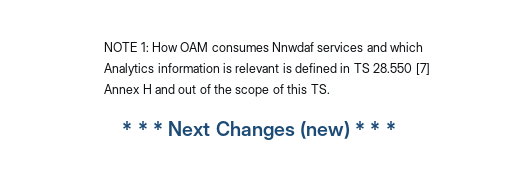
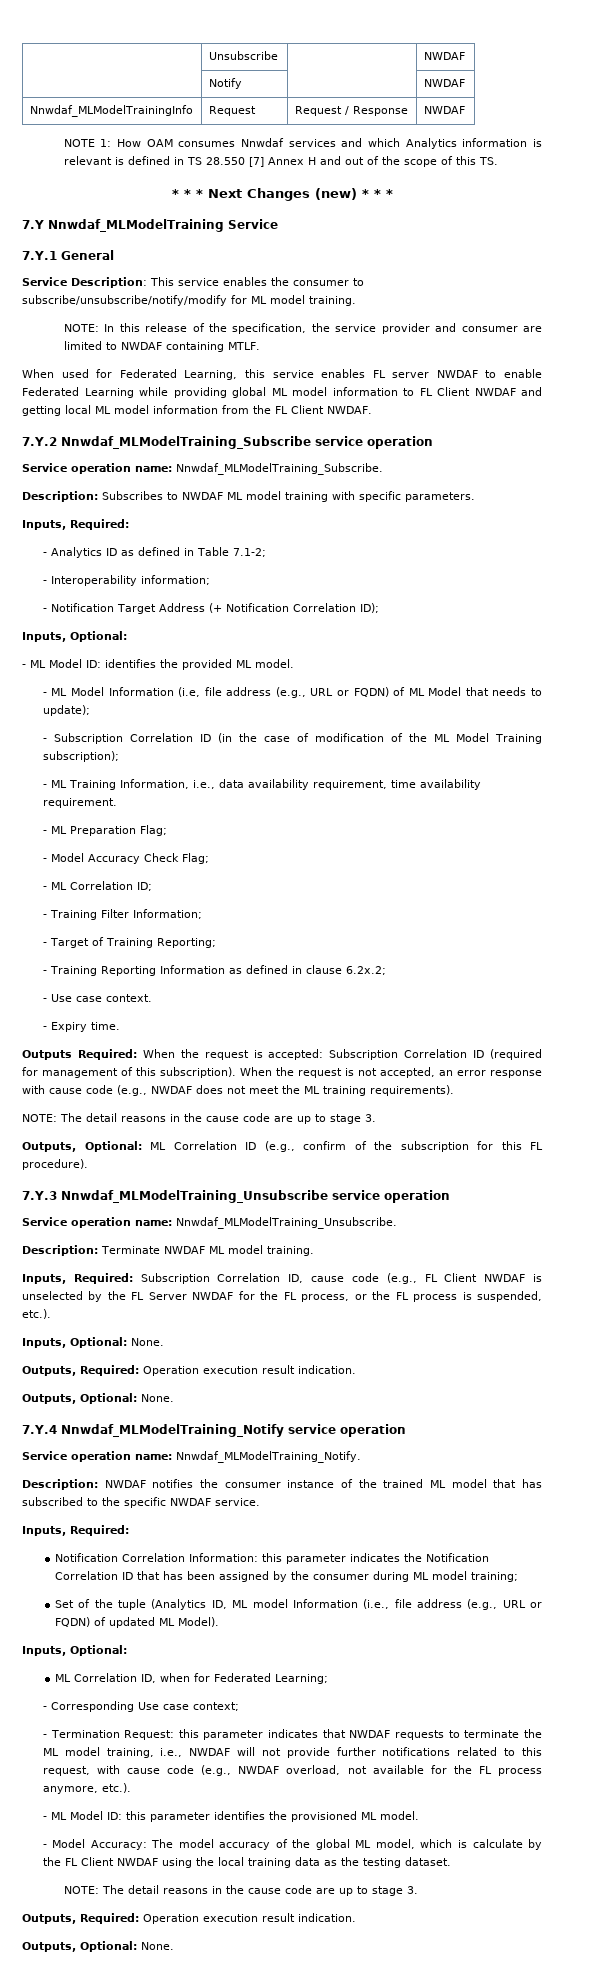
(104, 47) none -> [208,51,278,60] [423,52,465,60] [208,78,242,89] [423,79,465,87] [29,105,193,117] [208,106,256,116] [294,106,408,116] [423,106,465,114] | Unsubscribe | | NWDAF // | Notify | | NWDAF // Nnwdaf_MLModelTrainingInfo | Request | Request / Response | NWDAF //
(396, 128) none -> [22,219,278,232] [22,250,114,260] [22,277,364,288] [22,295,356,306] [63,323,543,334] [63,341,260,352] [22,369,542,380] [22,387,542,398] [22,405,372,416] [22,436,433,449] [22,463,383,475] [22,491,475,502] [22,519,129,530] [42,547,266,558] [42,575,210,586] [42,603,379,614] [22,631,127,642] [22,659,294,670] [42,687,543,698] [42,705,90,716] [42,733,543,744] [42,751,119,762] [42,779,481,790] [42,798,117,808] [42,825,167,836] [42,853,209,864] [42,881,152,891] [42,909,202,920] [42,937,216,948] [42,965,386,976] [42,994,152,1002] [42,1022,120,1032] [22,1049,542,1060] [22,1067,542,1078] [22,1085,454,1096] [22,1113,376,1124] [22,1141,543,1152] [22,1159,88,1170] [22,1190,450,1203] [22,1217,397,1229] [22,1245,314,1256] [22,1273,542,1284] [22,1291,542,1302] [22,1309,51,1319] [22,1337,164,1348] [22,1365,356,1376] [22,1393,174,1404] [22,1424,406,1437] [22,1451,361,1463] [22,1479,543,1490] [22,1497,260,1508] [22,1525,129,1536] [55,1553,490,1564] [55,1571,519,1582] [55,1599,543,1610] [55,1617,220,1628] [22,1645,127,1656] [55,1673,329,1684] [42,1701,239,1712] [42,1729,542,1740] [42,1747,543,1758] [42,1765,543,1776] [42,1783,131,1794] [42,1811,419,1822] [42,1839,542,1850] [42,1857,451,1868] [63,1885,418,1896] [22,1913,356,1924] [22,1941,174,1952] // 7.Y Nnwdaf_MLModelTraining Service // 7.Y.1 General // Service Description: This service enables the consumer to subscribe/unsubscribe/notify/modify for ML model training. // NOTE: In this release of the specification, the service provider and consumer are limited to NWDAF containing MTLF. // When used for Federated Learning, this service enables FL server NWDAF to enable Federated Learning while providing global ML model information to FL Client NWDAF and getting local ML model information from the FL Client NWDAF. // 7.Y.2 Nnwdaf_MLModelTraining_Subscribe service operation // Service operation name: Nnwdaf_MLModelTraining_Subscribe. // Description: Subscribes to NWDAF ML model training with specific parameters. // Inputs, Required: // - Analytics ID as defined in Table 7.1-2; // - Interoperability information; // - Notification Target Address (+ Notification Correlation ID); // Inputs, Optional: // - ML Model ID: identifies the provided ML model. // - ML Model Information (i.e, file address (e.g., URL or FQDN) of ML Model that needs to update); // - Subscription Correlation ID (in the case of modification of the ML Model Training subscription); // - ML Training Information, i.e., data availability requirement, time availability requirement. // - ML Preparation Flag; // - Model Accuracy Check Flag; // - ML Correlation ID; // - Training Filter Information; // - Target of Training Reporting; // - Training Reporting Information as defined in clause 6.2x.2; // - Use case context. // - Expiry time. // Outputs Required: When the request is accepted: Subscription Correlation ID (required for management of this subscription). When the request is not accepted, an error response with cause code (e.g., NWDAF does not meet the ML training requirements). // NOTE: The detail reasons in the cause code are up to stage 3. // Outputs, Optional: ML Correlation ID (e.g., confirm of the subscription for this FL procedure). // 7.Y.3 Nnwdaf_MLModelTraining_Unsubscribe service operation // Service operation name: Nnwdaf_MLModelTraining_Unsubscribe. // Description: Terminate NWDAF ML model training. // Inputs, Required: Subscription Correlation ID, cause code (e.g., FL Client NWDAF is unselected by the FL Server NWDAF for the FL process, or the FL process is suspended, etc.). // Inputs, Optional: None. // Outputs, Required: Operation execution result indication. // Outputs, Optional: None. // 7.Y.4 Nnwdaf_MLModelTraining_Notify service operation // Service operation name: Nnwdaf_MLModelTraining_Notify. // Description: NWDAF notifies the consumer instance of the trained ML model that has subscribed to the specific NWDAF service. // Inputs, Required: // Notification Correlation Information: this parameter indicates the Notification Correlation ID that has been assigned by the consumer during ML model training; // Set of the tuple (Analytics ID, ML model Information (i.e., file address (e.g., URL or FQDN) of updated ML Model). // Inputs, Optional: // ML Correlation ID, when for Federated Learning; // - Corresponding Use case context; // - Termination Request: this parameter indicates that NWDAF requests to terminate the ML model training, i.e., NWDAF will not provide further notifications related to this request, with cause code (e.g., NWDAF overload, not available for the FL process anymore, etc.). // - ML Model ID: this parameter identifies the provisioned ML model. // - Model Accuracy: The model accuracy of the global ML model, which is calculate by the FL Client NWDAF using the local training data as the testing dataset. // NOTE: The detail reasons in the cause code are up to stage 3. // Outputs, Required: Operation execution result indication. // Outputs, Optional: None.

